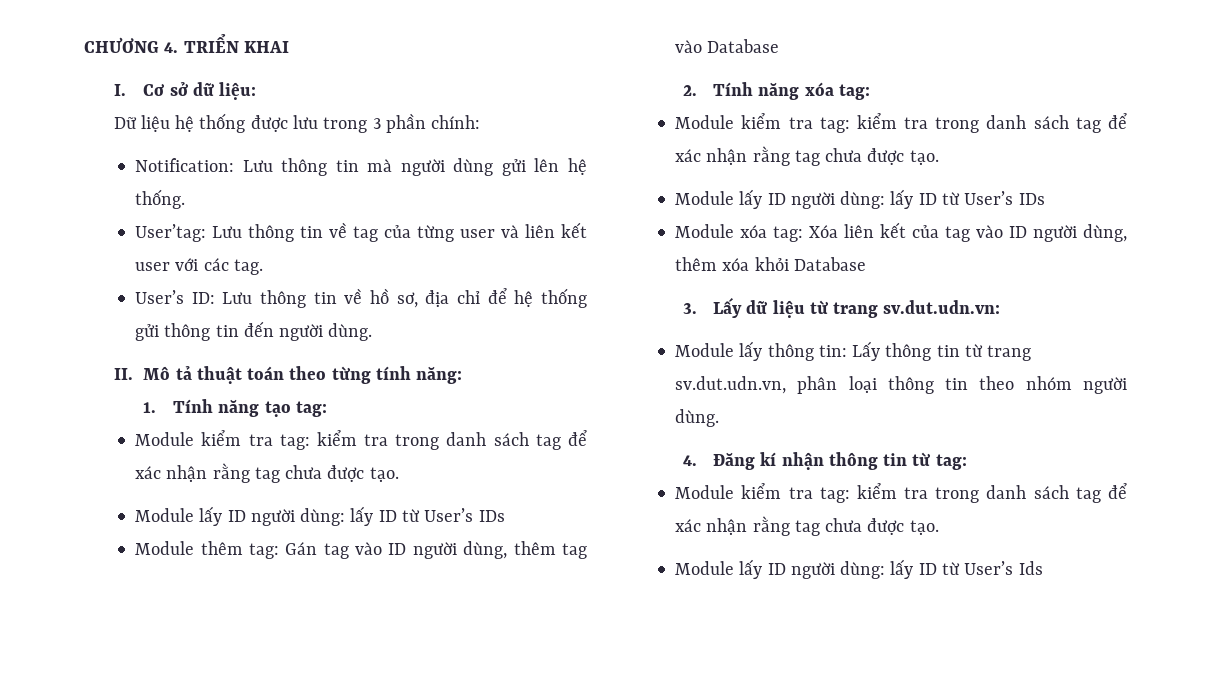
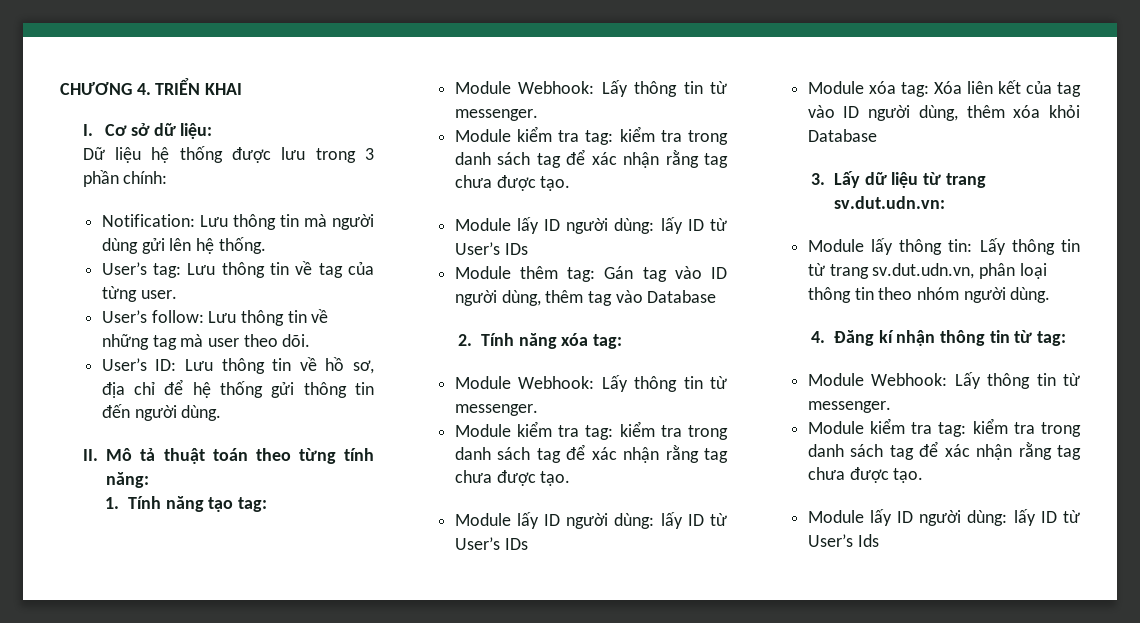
[135,224,207,242] User’tag: -> [101,262,182,278] User’s tag:
[460,222,587,238] [135,258,263,275] user và liên kết user với các tag. -> [140,290,177,299] [101,309,329,326] [101,334,311,350] user. // User’s follow: Lưu thông tin về những tag mà user theo dõi.
(327, 409) none -> [454,80,727,97] [454,109,538,121] // Module Webhook: Lấy thông tin từ messenger.
(870, 92) none -> [454,375,727,392] [454,404,538,416] // Module Webhook: Lấy thông tin từ messenger.
(967, 462) none -> [807,372,1080,389] [807,401,891,413] // Module Webhook: Lấy thông tin từ messenger.

